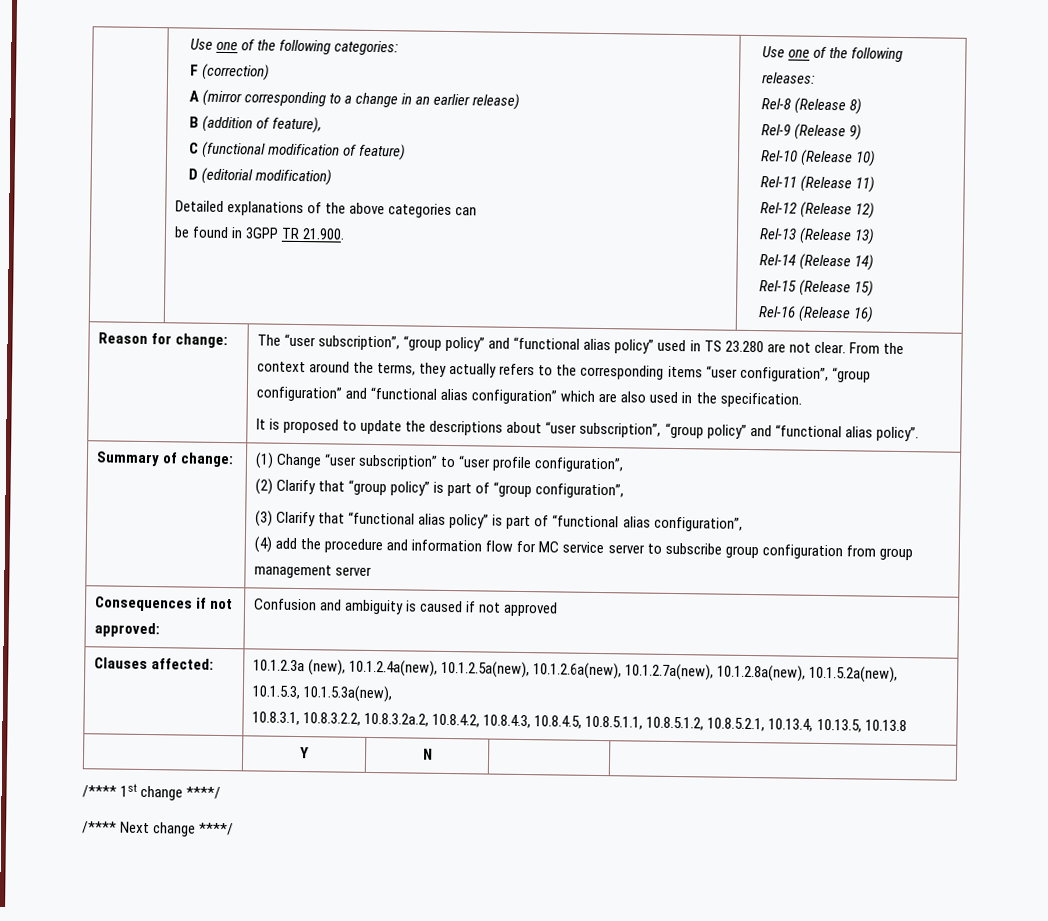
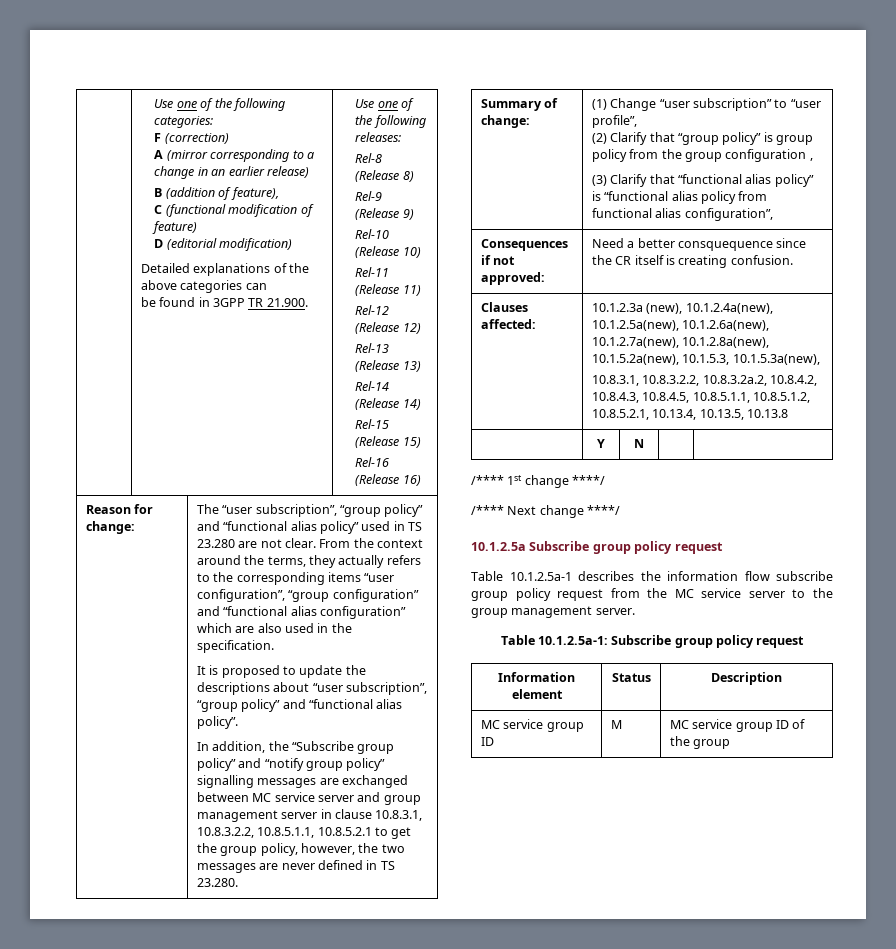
(919, 434) none -> [196,741,395,754] [196,758,386,771] [196,775,409,788] [196,792,421,805] [196,809,423,822] [196,827,412,839] [196,843,405,856] [196,860,395,873] [196,878,238,887] // In addition, the “Subscribe group policy” and “notify group policy” signalling messages are exchanged between MC service server and group management server in clause 10.8.3.1, 10.8.3.2.2, 10.8.5.1.1, 10.8.5.2.1 to get the group policy, however, the two messages are never defined in TS 23.280.
[492,456,625,473] profile configuration”, -> [591,115,637,128] profile”,
[447,481,625,499] part of “group configuration”, -> [776,135,814,145] [591,149,813,162] group policy from the group configuration ,
[506,514,743,532] [253,536,913,561] [253,564,373,579] [93,596,234,612] [93,622,160,638] [253,598,559,617] part of “functional alias configuration”, // (4) add the procedure and information flow for MC service server to subscribe group configuration from group management server // Consequences if not approved: | Confusion and ambiguity is caused if not approved -> [604,191,768,204] [591,208,773,221] [480,239,568,251] [480,255,516,265] [480,272,545,285] [591,238,807,251] [591,255,793,268] “functional alias policy from functional alias configuration”, // Consequences if not approved: | Need a better consquequence since the CR itself is creating confusion.
(235, 829) none -> [471,541,723,554] [471,571,833,581] [471,588,833,601] [471,606,635,618] [500,635,805,648] [498,672,575,682] [511,689,563,699] [611,673,651,682] [711,672,782,685] [480,719,584,732] [480,737,494,746] [610,720,622,729] [669,719,806,732] [669,736,731,749] // 10.1.2.5a Subscribe group policy request // Table 10.1.2.5a-1 describes the information flow subscribe group policy request from the MC service server to the group management server. // Table 10.1.2.5a-1: Subscribe group policy request // Information element | Status | Description // MC service group ID | M | MC service group ID of the group

